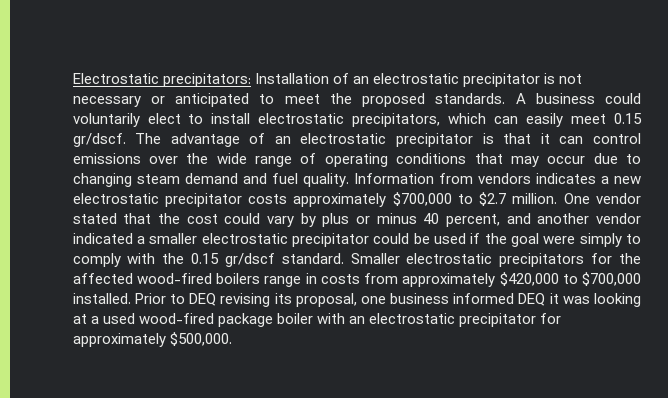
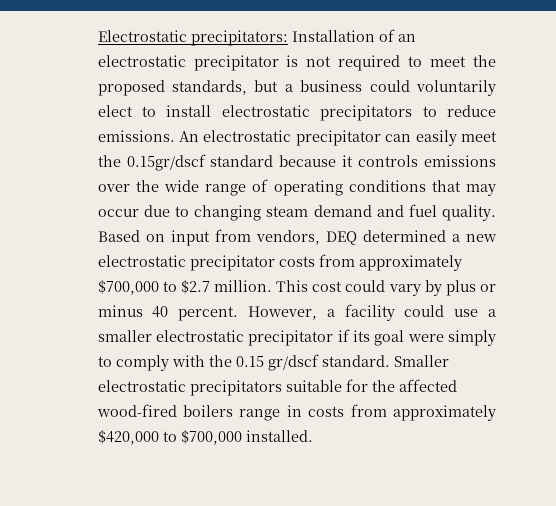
[72,93,250,107] necessary or anticipated -> [338,55,401,71] required
[435,93,526,104] standards. A -> [172,80,293,95] standards, but a
[352,113,643,127] [72,133,642,147] precipitators, which can easily meet 0.15 gr/dscf. The advantage of an electrostatic precipitator is that it can control -> [320,105,496,121] [97,130,497,146] [97,154,419,171] precipitators to reduce emissions. An electrostatic precipitator can easily meet the 0.15gr/dscf standard because it controls
[353,173,596,184] Information from vendors indicates -> [97,229,446,246] Based on input from vendors, DEQ determined
(288, 199) none -> [318,254,355,267] from
[563,193,641,204] [72,213,180,224] One vendor stated that the -> [276,280,309,292] This
[445,213,642,227] [72,233,507,247] percent, and another vendor indicated a smaller electrostatic precipitator could be used if the -> [178,304,496,321] [97,329,371,346] percent. However, a facility could use a smaller electrostatic precipitator if its
(585, 260) none -> [285,380,342,392] suitable
[134,293,642,307] [72,313,562,327] [72,332,232,347] Prior to DEQ revising its proposal, one business informed DEQ it was looking at a used wood-fired package boiler with an electrostatic precipitator for approximately $500,000. -> (313, 436) none

